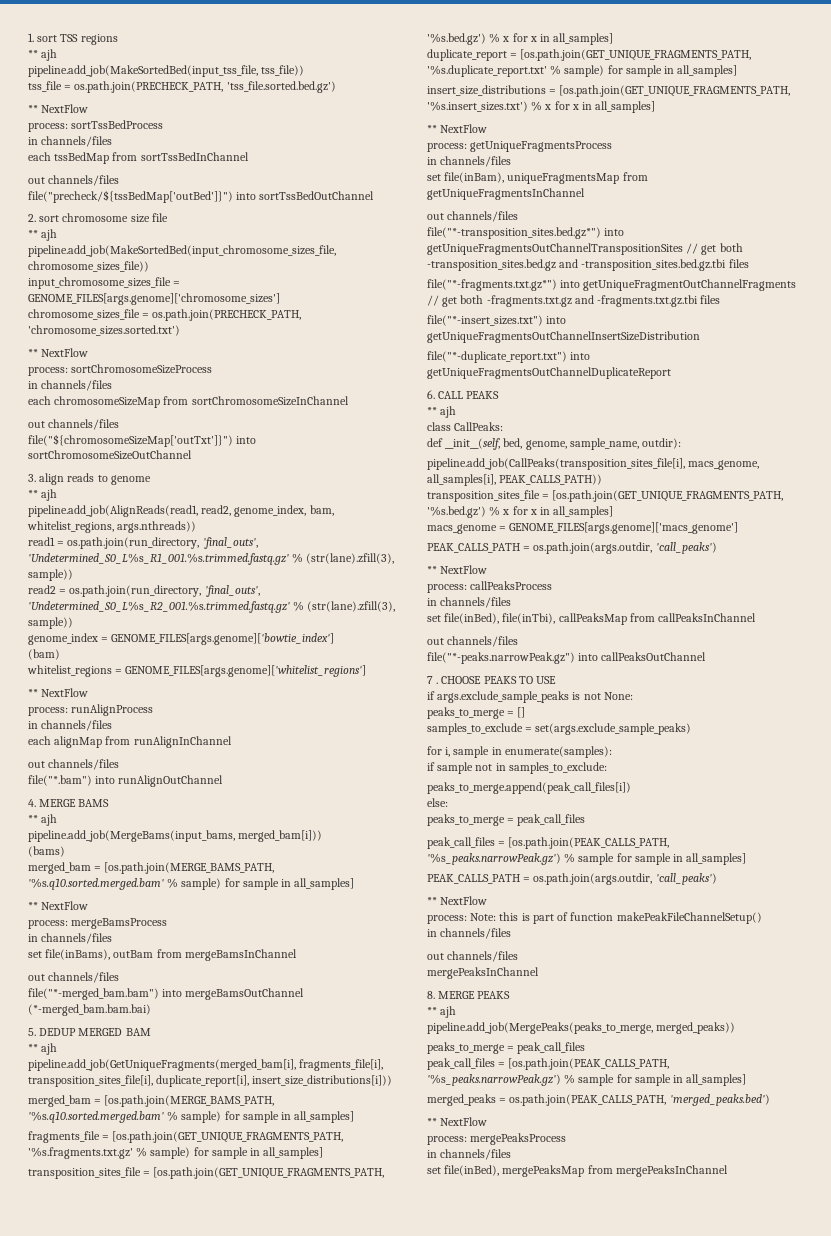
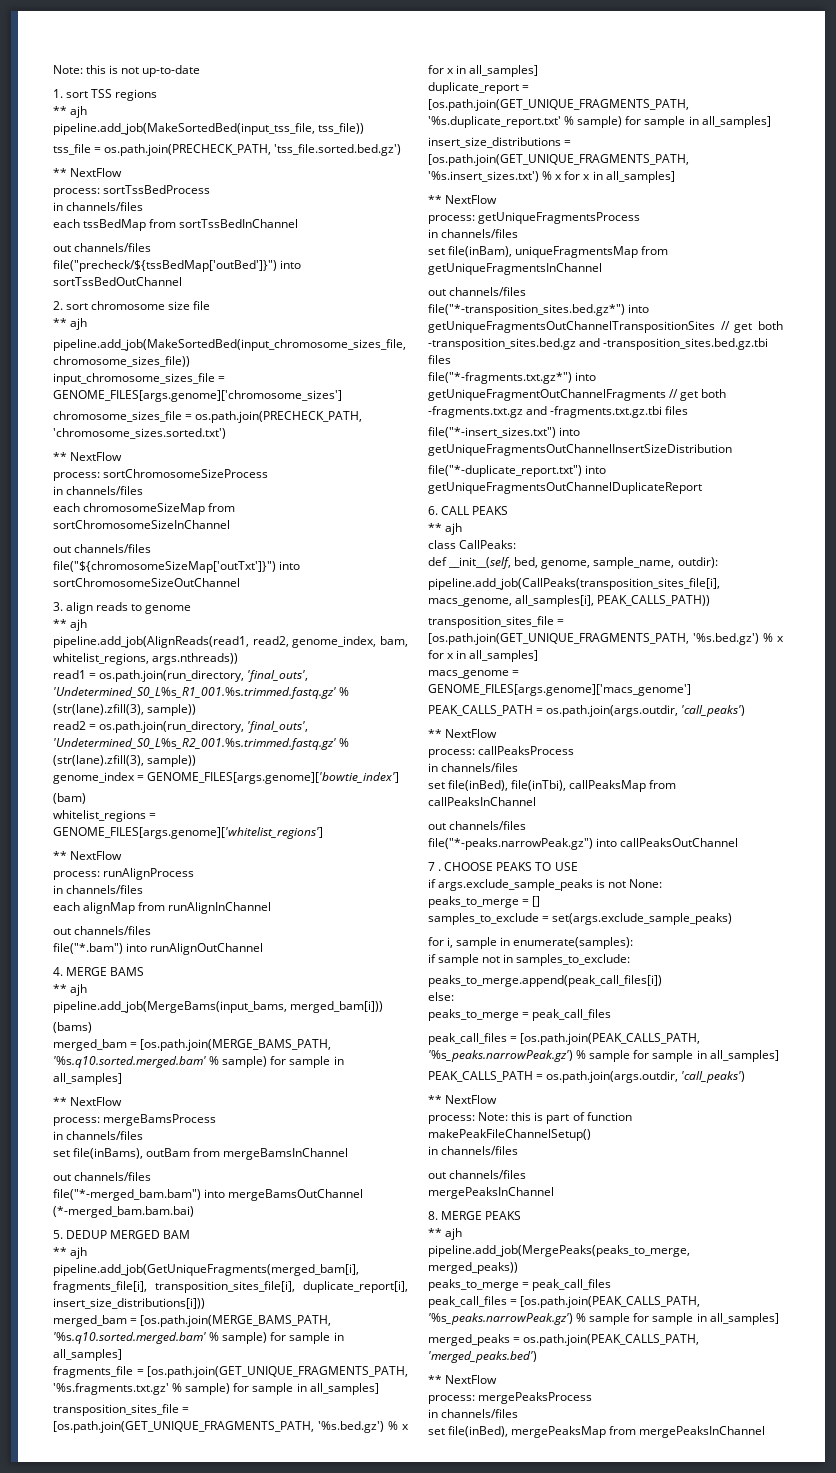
(28, 37) none -> [53,65,201,77] Note: this is not up-to-date //

